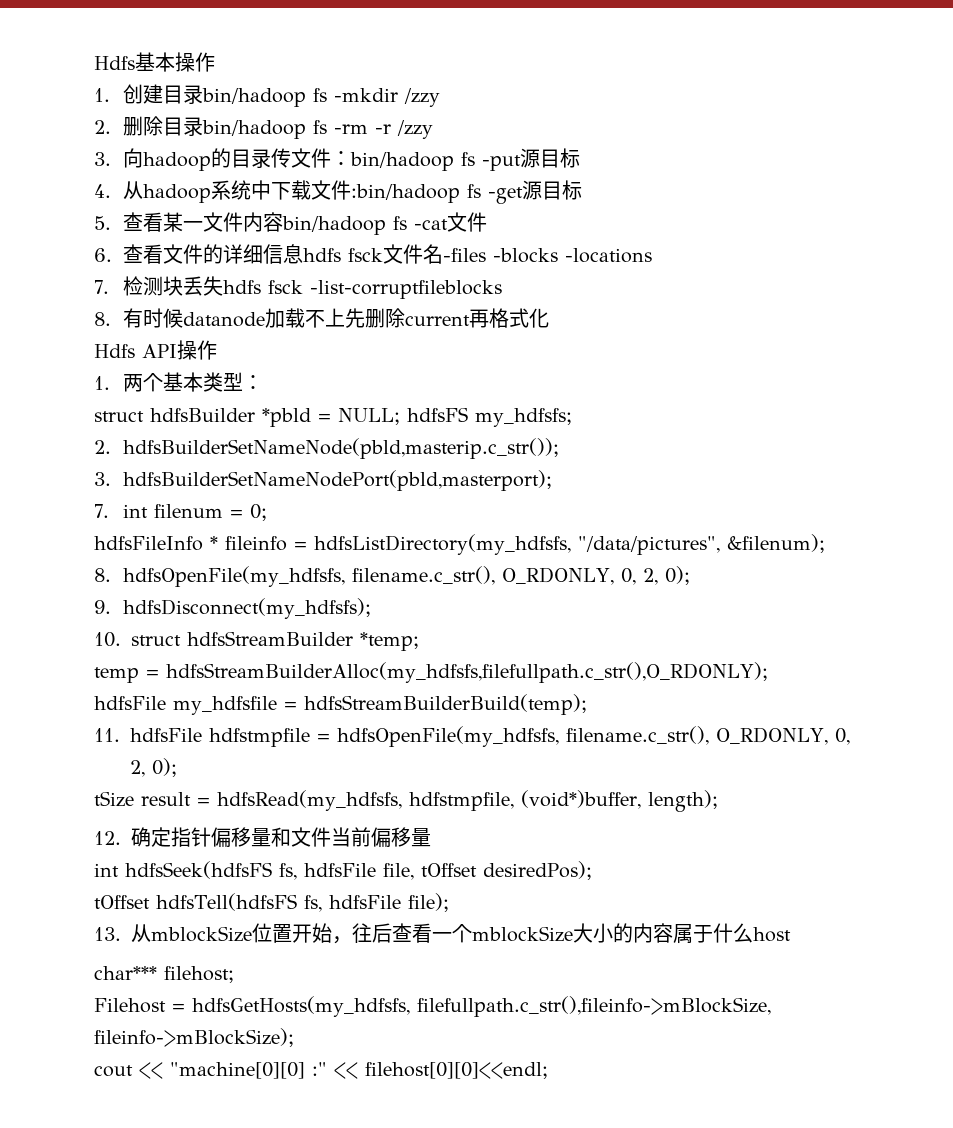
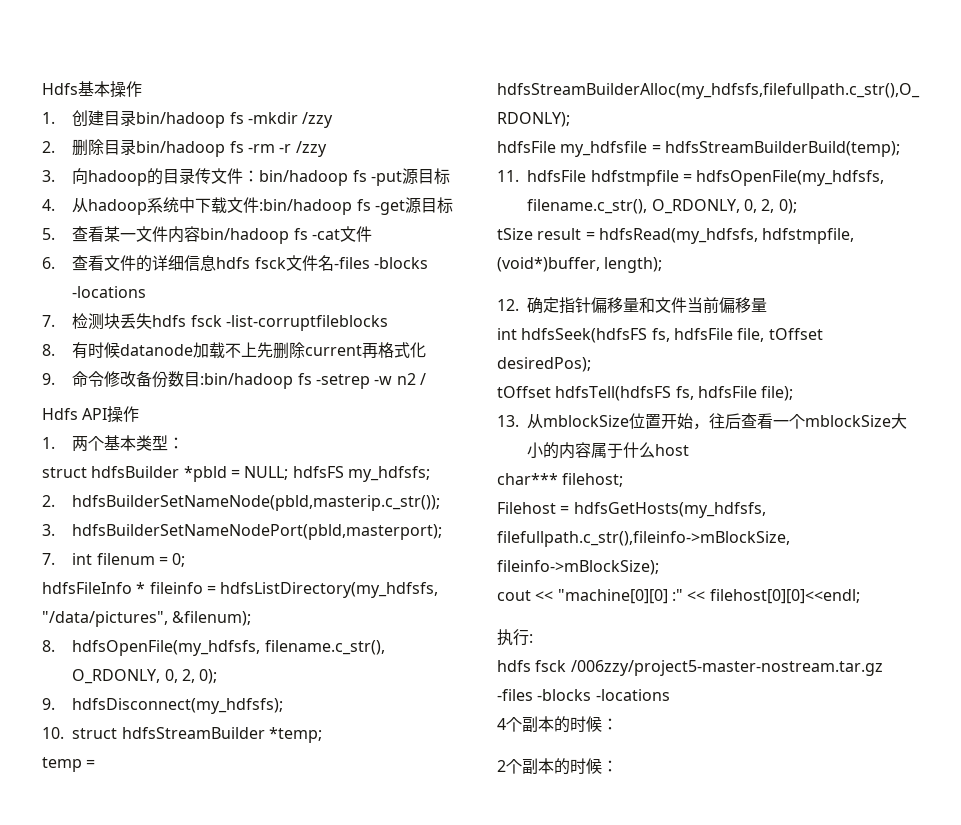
(550, 318) none -> [42,371,426,389] // 9.命令修改备份数目:bin/hadoop fs -setrep -w n2 /
(548, 1070) none -> [497,629,533,646] [497,660,883,676] [497,689,670,701] [497,716,618,733] [497,758,618,775] // 执行: // hdfs fsck /006zzy/project5-master-nostream.tar.gz -files -blocks -locations // 4个副本的时候： // 2个副本的时候：

